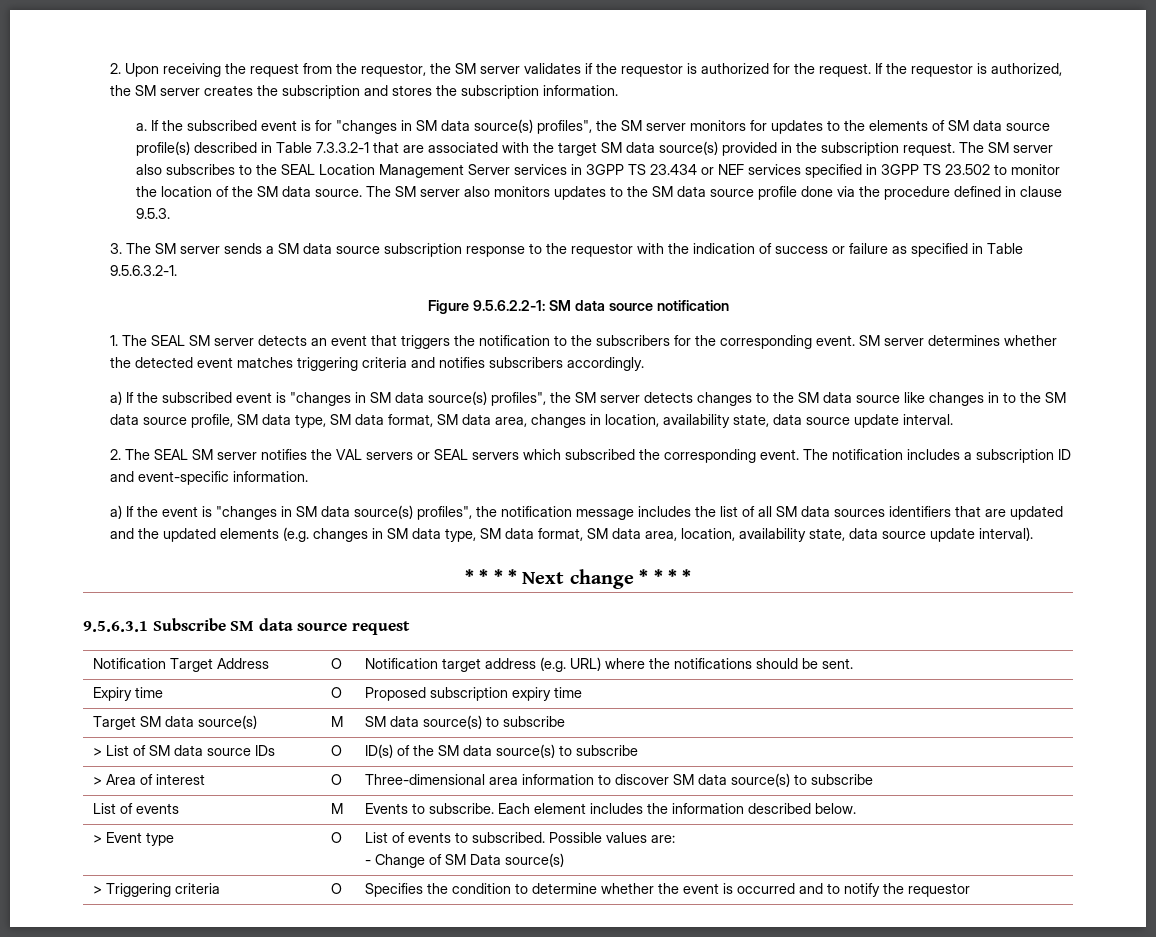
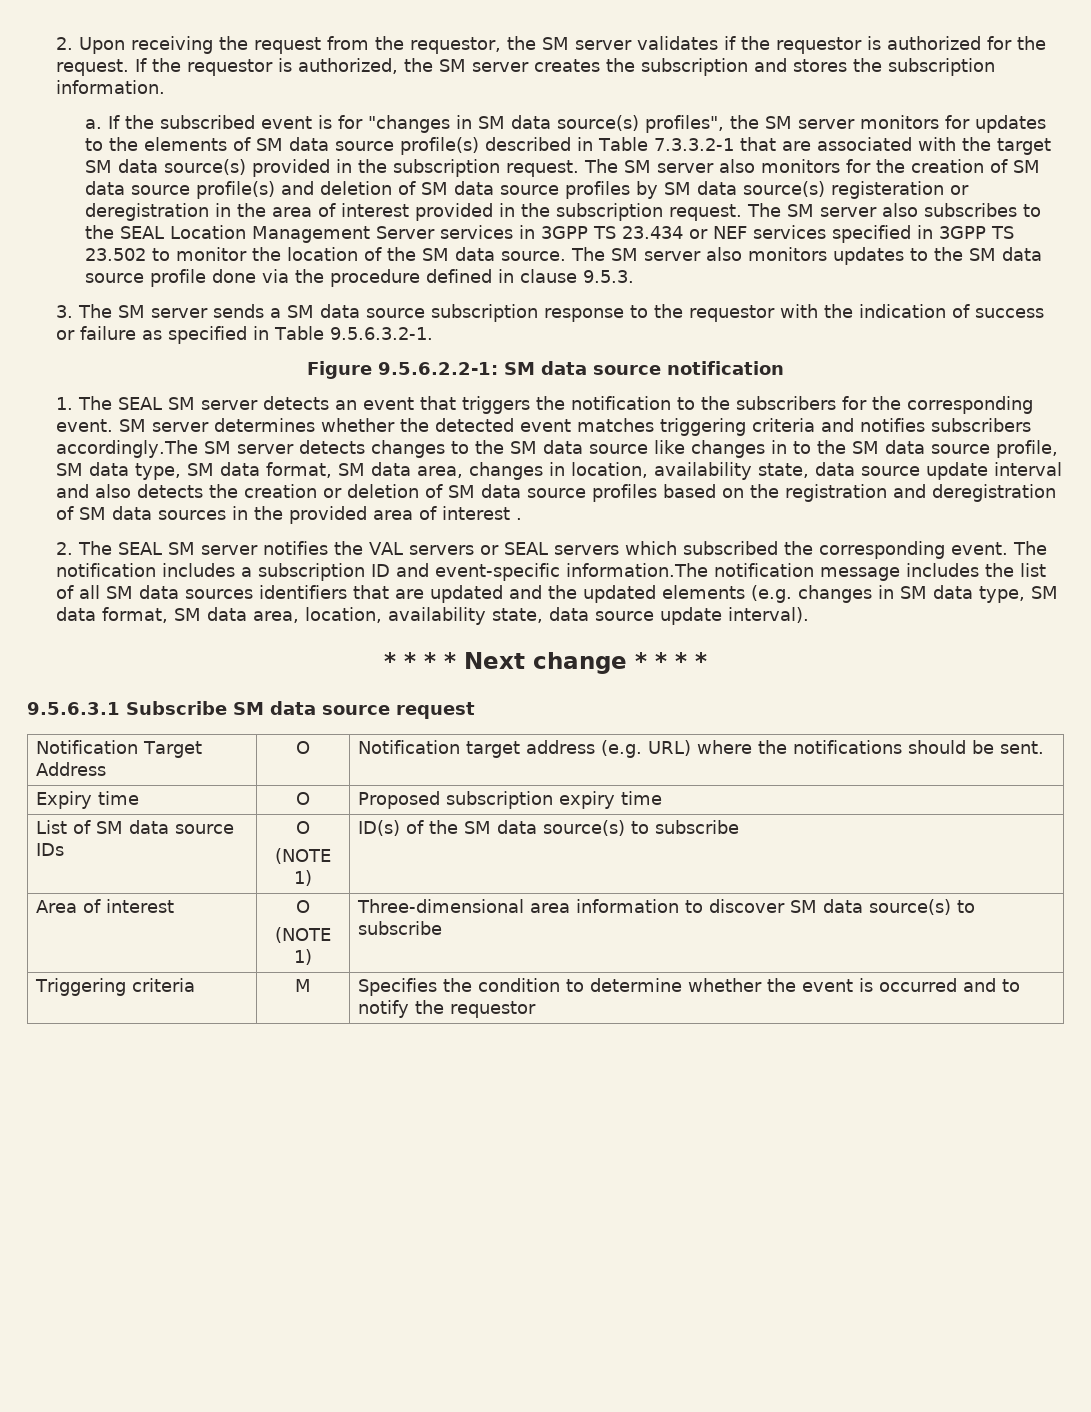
(163, 169) none -> [761,159,1041,173] [85,181,970,199] [85,203,919,221] monitors for the creation of SM data source profile(s) and deletion of SM data source profiles by SM data source(s) registeration or deregistration in the area of interest provided in the subscription request. The SM server also
[566,357,644,371] [109,391,571,406] accordingly. // a) If the subscribed event is "changes in SM data source(s) profiles", the -> [56,440,199,458] accordingly.The
[902,414,953,425] interval. -> [994,462,1063,476] [56,484,1057,502] [56,506,523,524] interval and also detects the creation or deletion of SM data source profiles based on the registration and deregistration of SM data sources in the provided area of interest .
[232,471,308,482] [109,505,497,520] information. // a) If the event is "changes in SM data source(s) profiles", the -> [566,563,709,577] information.The
[93,715,258,730] [330,716,343,727] [365,715,566,729] [93,748,103,756] Target SM data source(s) | M | SM data source(s) to subscribe // > -> (662, 798) none
(342, 750) none -> [275,848,331,864] [294,870,312,886] // (NOTE 1)
[93,777,103,785] > -> (739, 827) none
(342, 779) none -> [275,927,331,943] [294,949,312,965] // (NOTE 1)
[93,803,180,814] [330,803,343,814] [365,803,857,814] [93,832,175,846] [331,832,342,843] [365,832,676,843] [365,853,565,868] [93,886,103,894] List of events | M | Events to subscribe. Each element includes the information described below. // > Event type | O | List of events to subscribed. Possible values are: // - Change of SM Data source(s) // > -> (442, 928) none
[331,883,342,894] O -> [295,979,311,992] M

